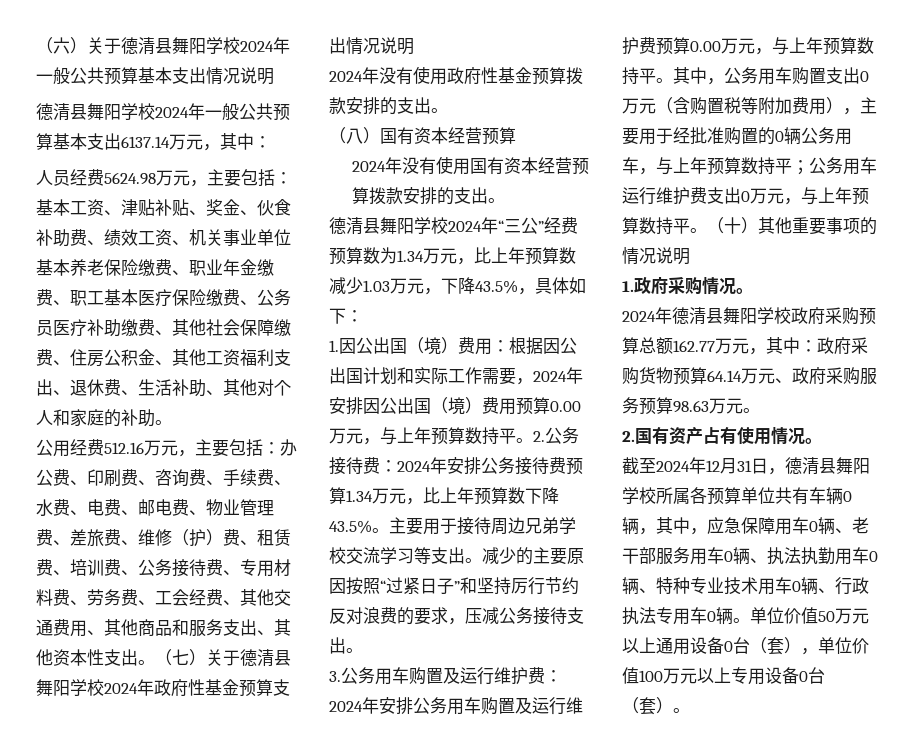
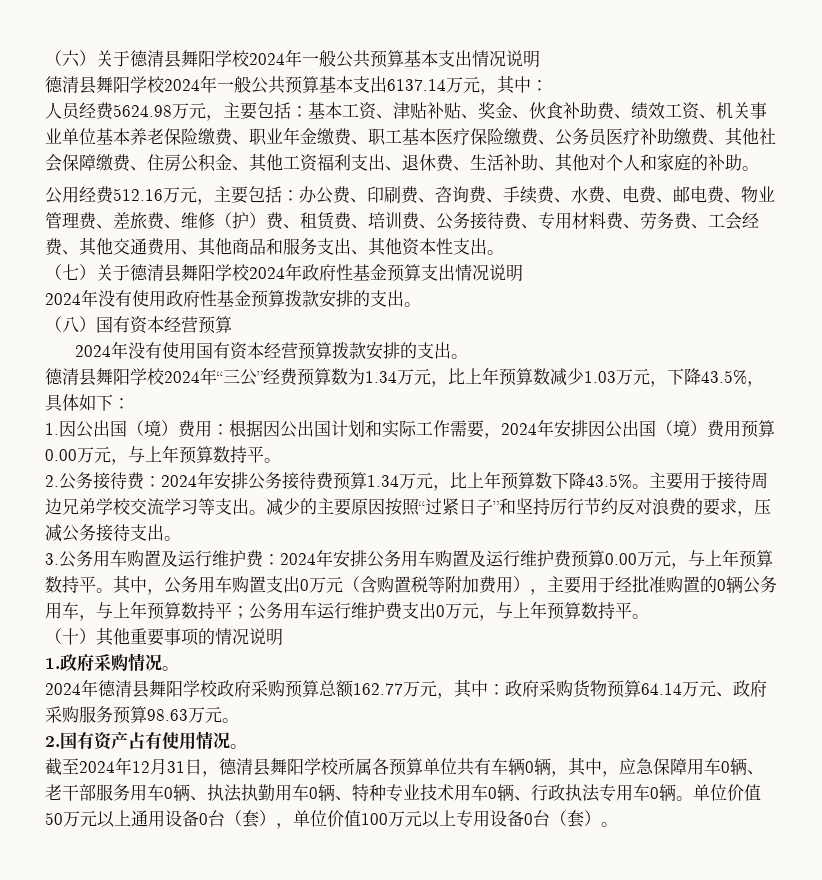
(155, 662) none -> (504, 252) //
(533, 440) none -> (281, 460) //
(707, 230) none -> (649, 616) //

